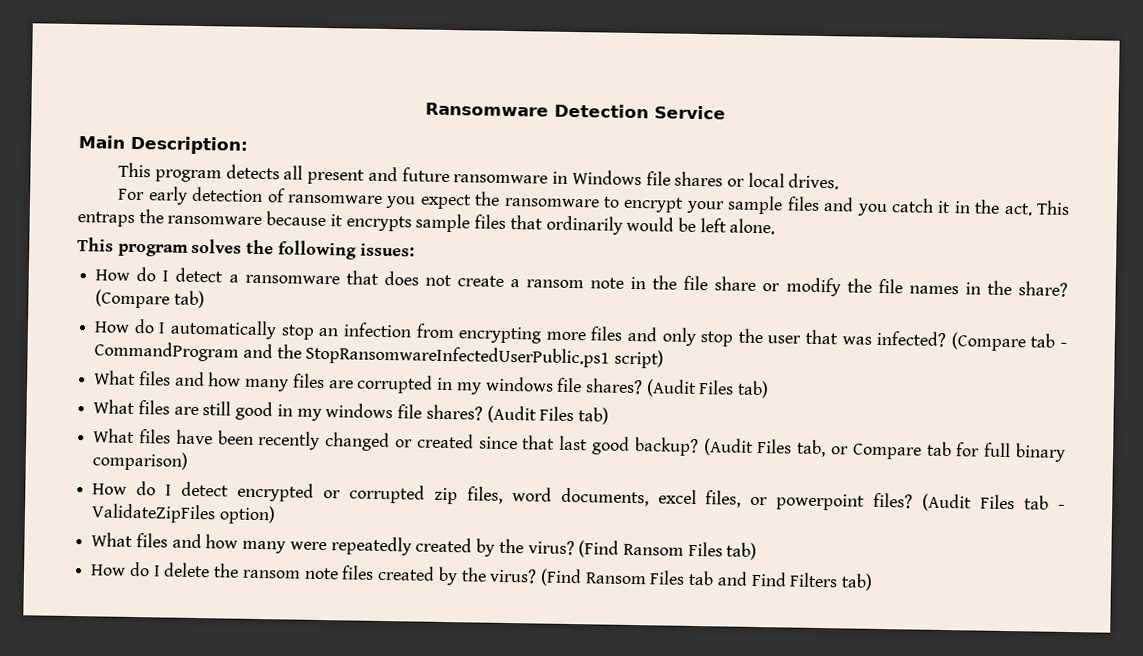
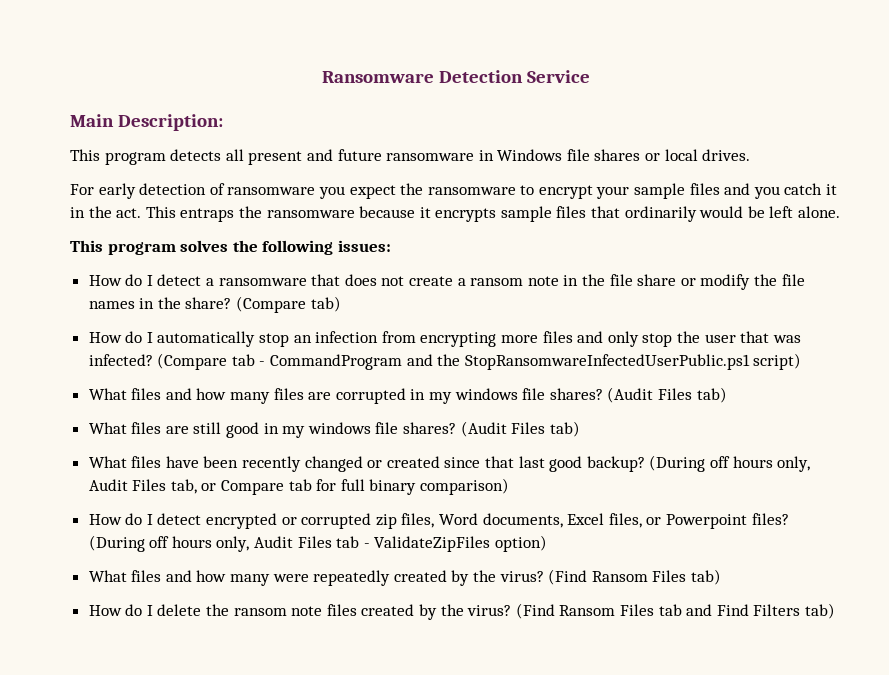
[702,438,754,456] (Audit -> [649,455,811,472] [88,479,128,491] (During off hours only, Audit
[511,487,973,512] word documents, excel files, or powerpoint files? (Audit -> [439,513,789,529] [88,535,294,552] Word documents, Excel files, or Powerpoint files? (During off hours only, Audit

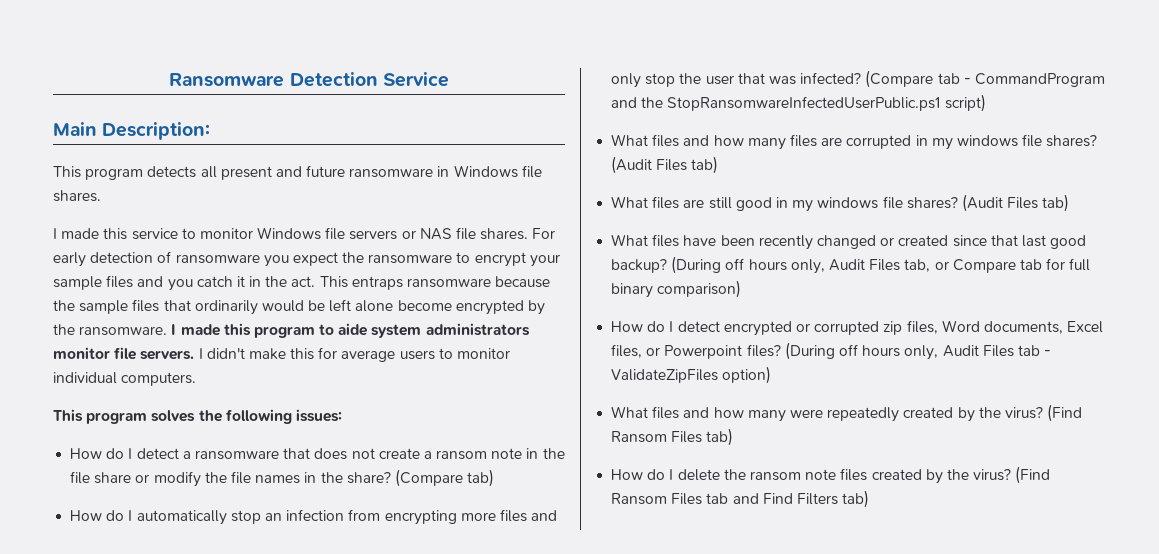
[594,149,751,161] shares or local drives. // -> [53,190,101,202] [53,227,529,240] shares. // I made this service to monitor Windows file servers or NAS file shares.
[238,206,262,218] the -> (403, 283) none
[419,207,497,222] it encrypts -> [53,300,75,311] the
[798,206,841,218] alone. -> [355,300,546,315] [53,323,530,338] [53,347,511,362] [53,372,197,386] alone become encrypted by the ransomware. I made this program to aide system administrators monitor file servers. I didn't make this for average users to monitor individual computers.

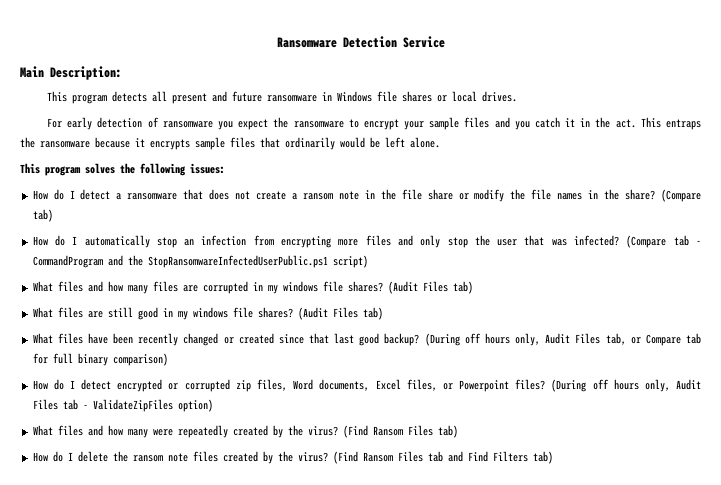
[53,190,101,202] [53,227,529,240] shares. // I made this service to monitor Windows file servers or NAS file shares. -> [402,91,518,102] shares or local drives. //
(403, 283) none -> [20,137,35,148] the
[53,300,75,311] the -> [135,138,190,150] it encrypts
[355,300,546,315] [53,323,530,338] [53,347,511,362] [53,372,197,386] alone become encrypted by the ransomware. I made this program to aide system administrators monitor file servers. I didn't make this for average users to monitor individual computers. -> [410,137,440,148] alone.

